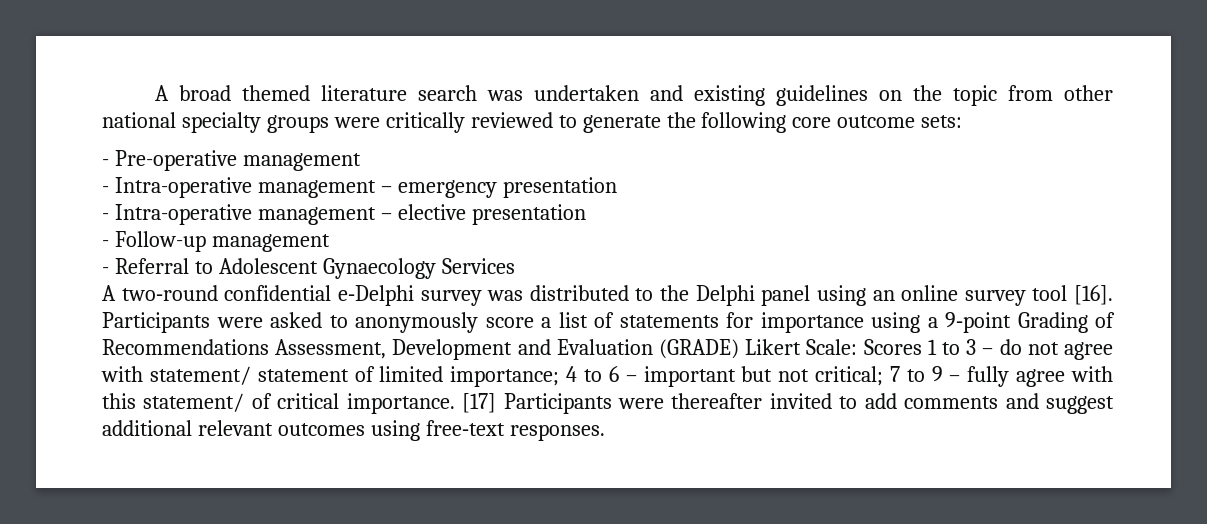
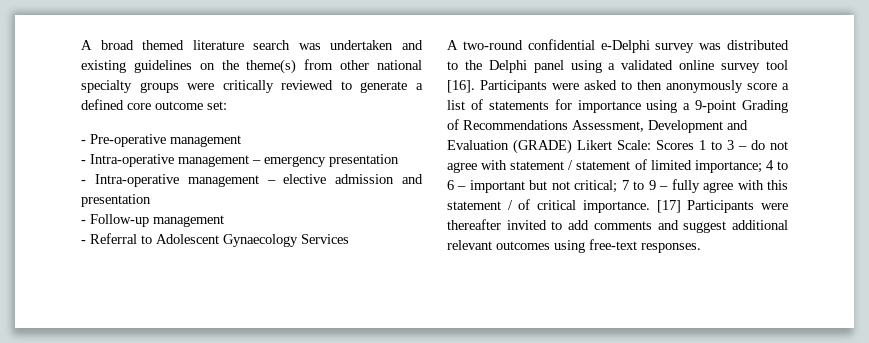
[952,85,997,106] topic -> [246,59,297,74] theme(s)
[666,112,787,133] the following -> [416,83,423,90] [81,99,124,110] a defined
[921,115,963,128] sets: -> [207,101,227,110] set:
(466, 212) none -> [335,174,423,184] admission and
[872,290,895,301] an -> [608,60,674,70] a validated
(348, 321) none -> [637,80,662,90] then
[149,366,251,385] statement/ -> [510,160,574,170] statement /
[143,393,245,412] statement/ -> [447,200,513,210] statement /

